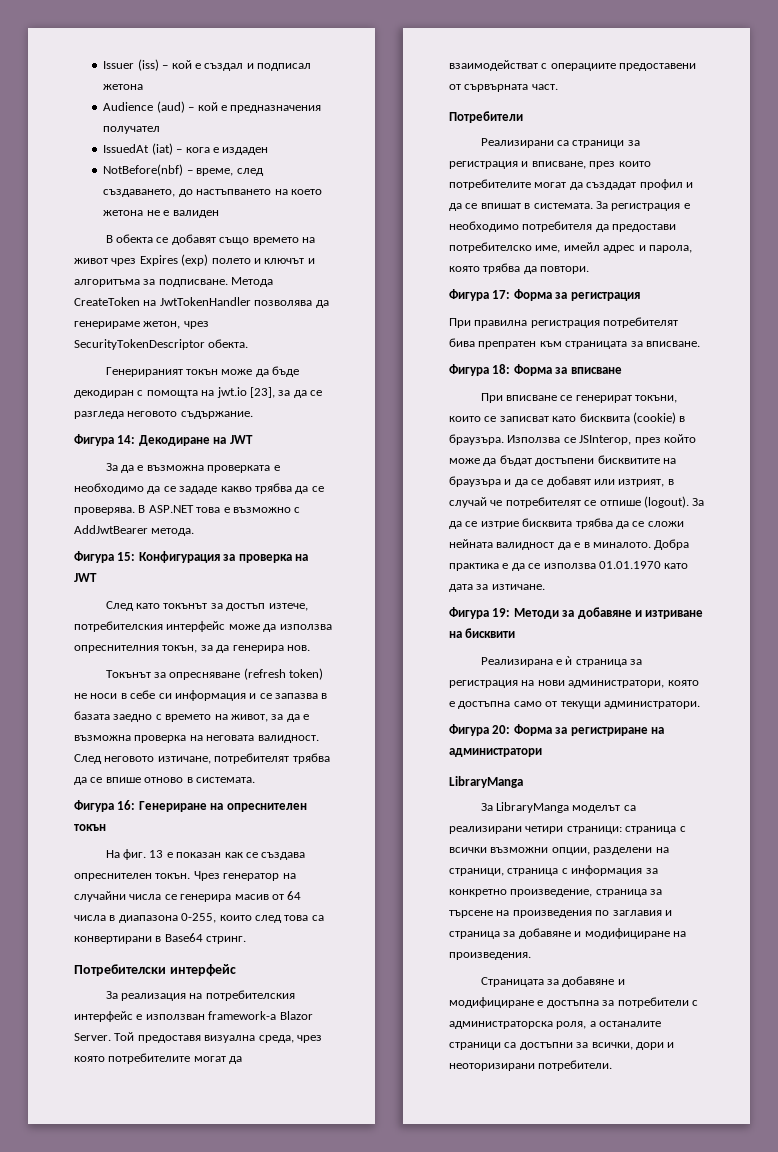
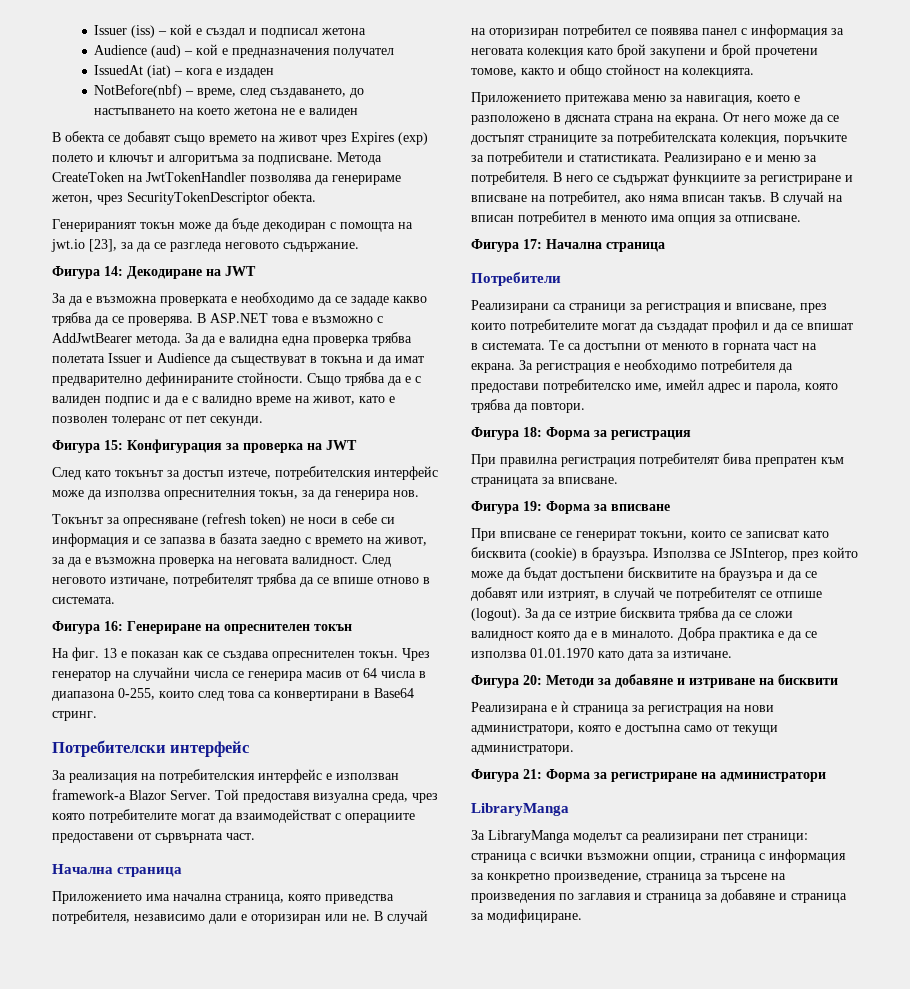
(195, 532) none -> [185,332,412,346] [52,353,424,366] [52,372,421,386] [52,396,395,406] [52,416,263,426] За да е валидна една проверка трябва полетата Issuer и Audience да съществуват в токъна и да имат предварително дефинираните стойности. Също трябва да е с валиден подпис и да е с валидно време на живот, като е позволен толеранс от пет секунди.
(558, 87) none -> [52,864,183,877] [52,891,394,904] [52,910,428,924] [471,24,844,38] [471,44,818,58] [471,64,754,78] [471,92,800,105] [471,112,839,125] [471,131,847,145] [471,151,817,165] [471,171,853,185] [471,191,843,205] [471,211,801,225] [471,239,665,252] // Начална страница // Приложението има начална страница, която приведства потребителя, независимо дали е оторизиран или не. В случай на оторизиран потребител се появява панел с информация за неговата колекция като брой закупени и брой прочетени томове, както и общо стойност на колекцията. // Приложението притежава меню за навигация, което е разположено в дясната страна на екрана. От него може да се достъпят страниците за потребителската колекция, поръчките за потребители и статистиката. Реализирано е и меню за потребителя. В него се съдържат функциите за регистриране и вписване на потребител, ако няма вписан такъв. В случай на вписан потребител в менюто има опция за отписване. // Фигура 17: Начална страница
(593, 206) none -> [549,340,817,353] [471,363,515,373] Те са достъпни от менюто в горната част на екрана.
[492,290,511,299] 17: -> [523,427,542,437] 18:
[492,364,511,374] 18: -> [523,501,542,511] 19:
[449,539,555,550] нейната валидност -> [471,631,570,641] валидност която
[492,608,511,617] 19: -> [523,675,542,685] 20:
[492,725,511,734] 20: -> [523,769,542,779] 21:
[525,826,564,834] четири -> [723,833,743,840] пет
[593,847,669,855] [449,868,504,876] разделени на страници, -> (696, 858) none
[584,928,686,939] [449,952,531,960] [480,976,625,987] [449,997,698,1008] [449,1021,662,1029] [449,1042,675,1050] [449,1060,613,1071] модифициране на произведения. // Страницата за добавяне и модифициране е достъпна за потребители с администраторска роля, а останалите страници са достъпни за всички, дори и неоторизирани потребители. -> [791,893,847,903] [471,909,582,923] страница за модифициране.

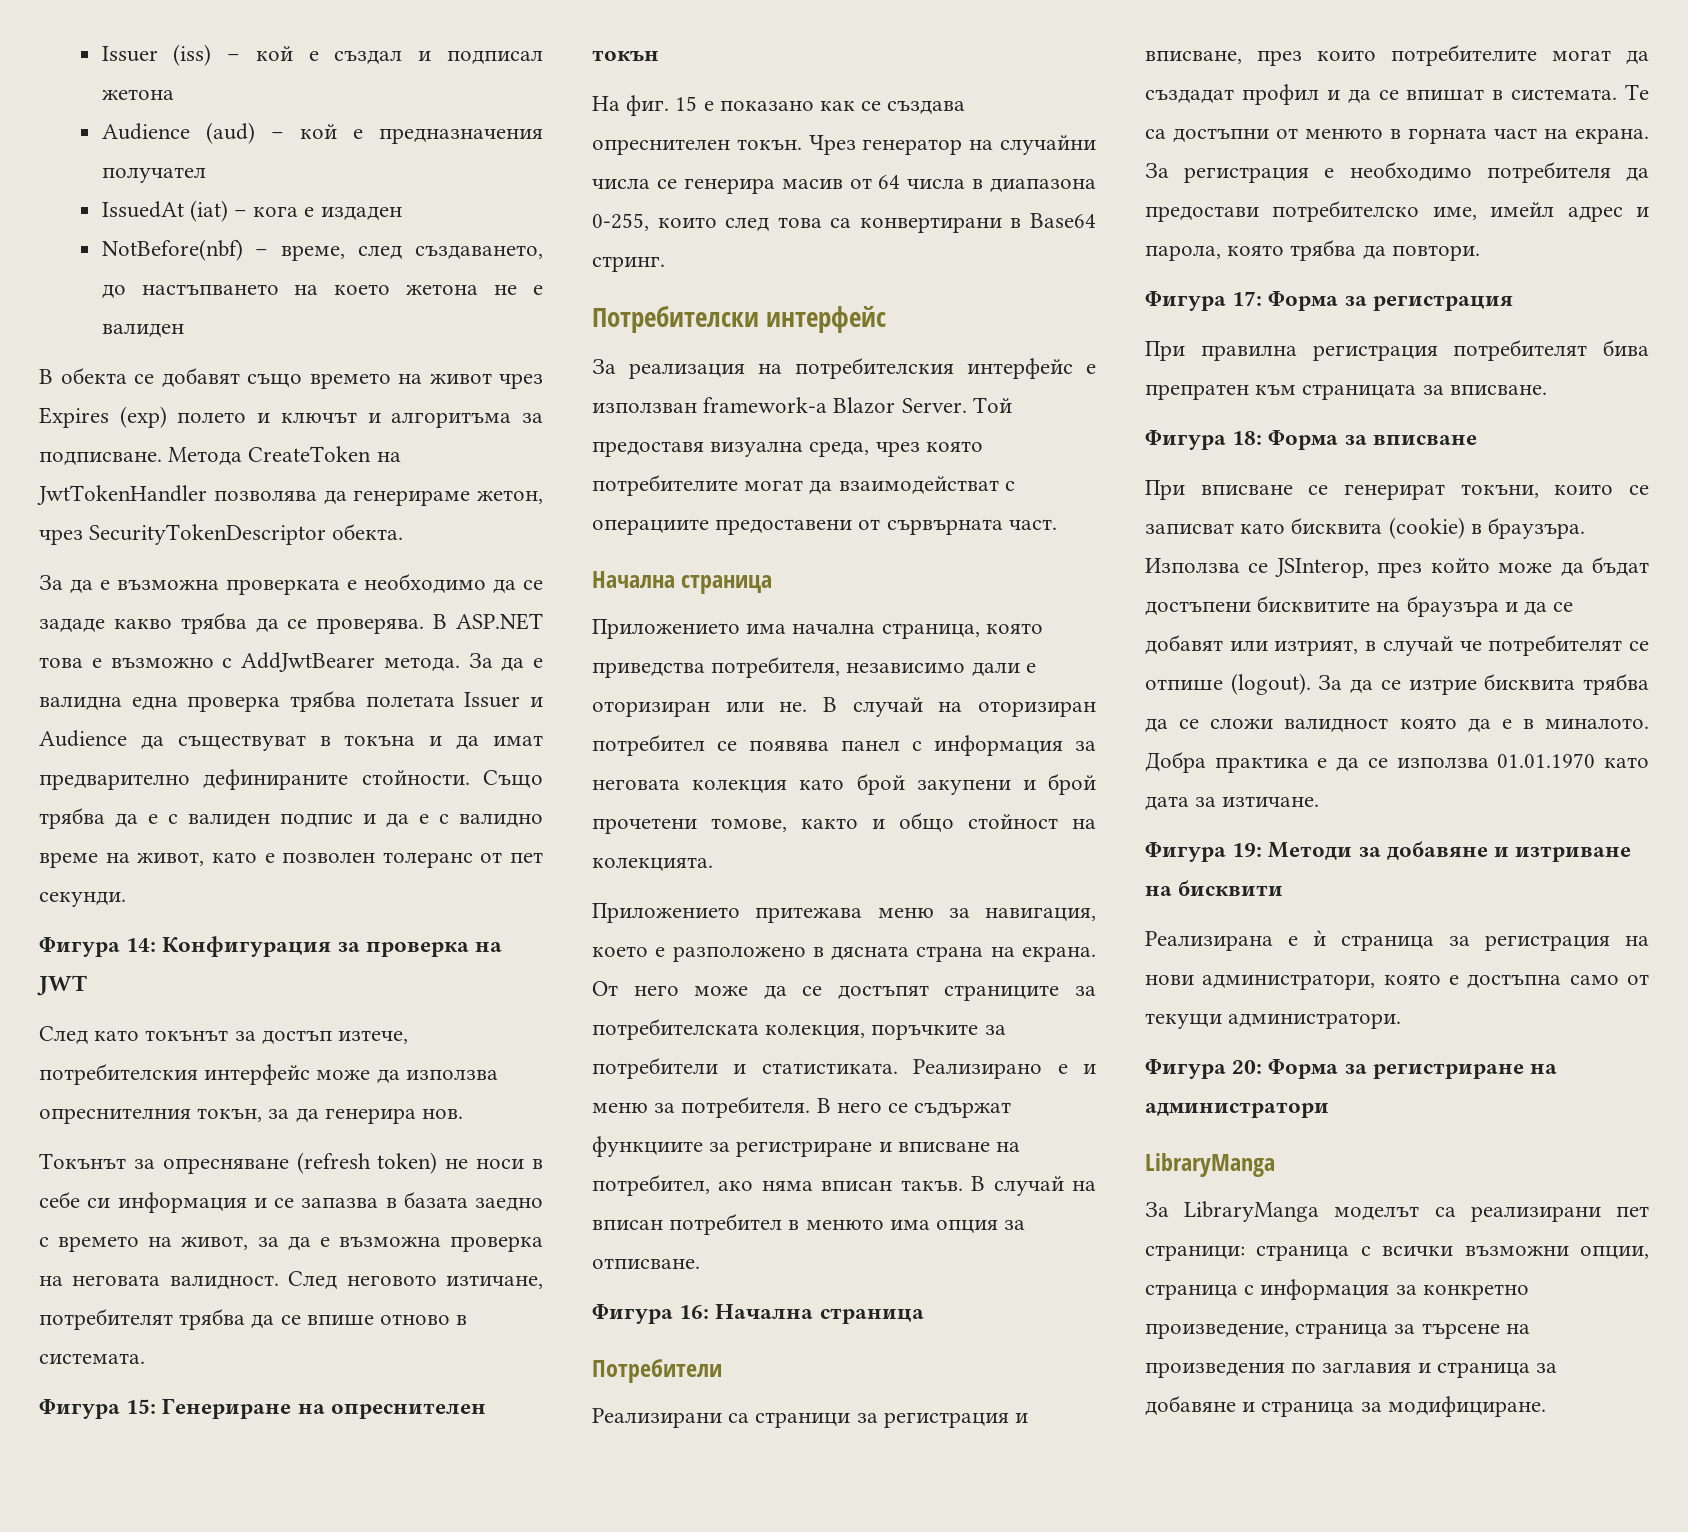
[52,218,413,232] [51,239,359,252] [52,266,256,279] // Генерираният токън може да бъде декодиран с помощта на jwt.io [23], за да се разгледа неговото съдържание. // Фигура 14: Декодиране на JWT -> (404, 531) none
[104,440,123,450] 15: -> [126,938,157,952] 14:
[104,621,123,631] 16: -> [126,1399,157,1414] 15:
[103,648,179,658] 13 е показан -> [675,96,814,111] 15 е показано
[523,239,542,249] 17: -> [679,1305,710,1319] 16:
[523,427,542,437] 18: -> [1232,291,1263,306] 17:
[523,501,542,511] 19: -> [1232,431,1263,445] 18:
[523,675,542,685] 20: -> [1232,843,1263,857] 19:
[523,769,542,779] 21: -> [1232,1060,1263,1074] 20:

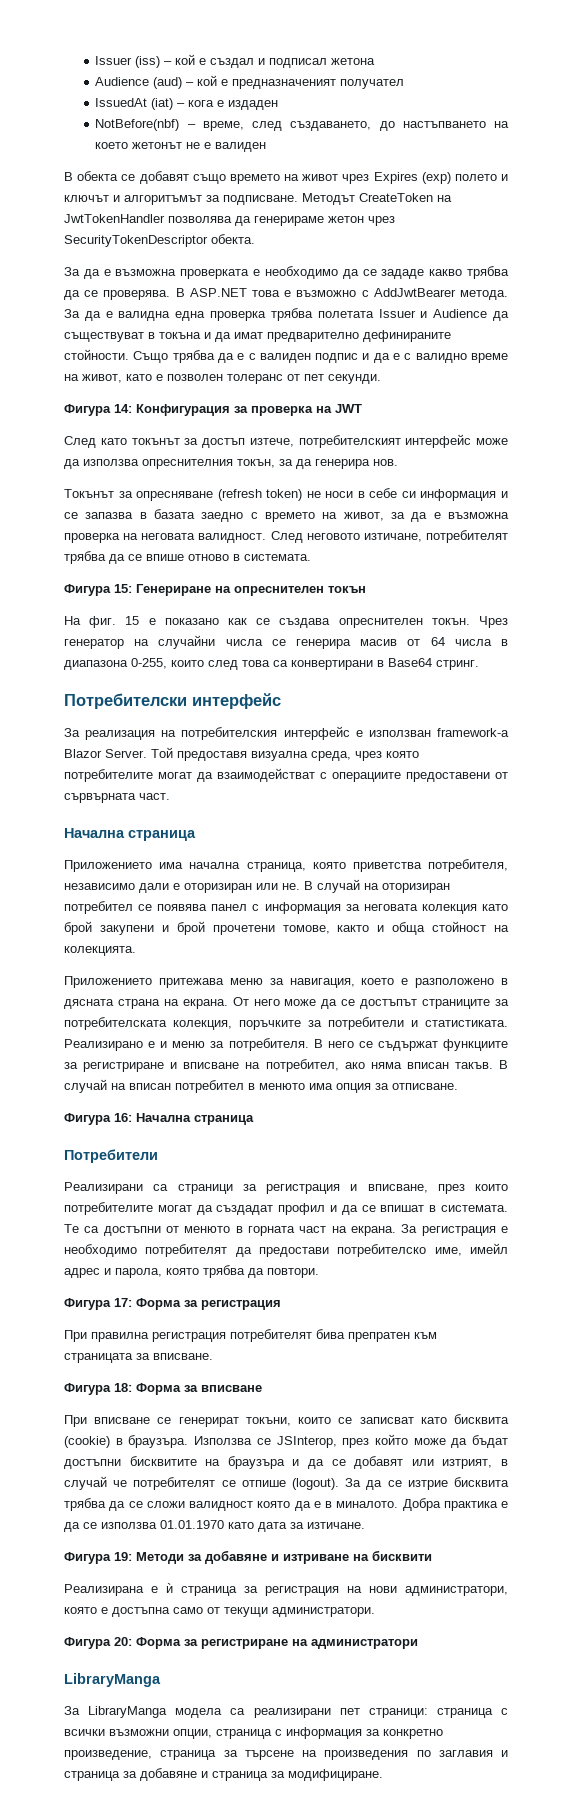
[379,128,543,144] предназначения -> [232,79,337,89] предназначеният
[406,284,479,295] жетона -> [132,142,183,149] жетонът
[391,412,512,428] алгоритъма -> [124,195,202,205] алгоритъмът
[168,447,243,466] Метода -> [302,193,355,205] Методът
[477,490,543,504] жетон, -> [328,216,364,223] жетон
[39,1063,198,1085] потребителския -> [298,435,401,448] потребителският
[592,662,705,678] приведства -> [352,862,422,872] приветства
[899,812,954,833] общо -> [392,922,426,935] обща
[837,985,929,1000] достъпят -> [360,999,418,1009] достъпът
[1486,161,1611,183] потребителя -> [145,1244,228,1257] потребителят
[1145,601,1251,616] достъпени -> [64,1459,121,1469] достъпни
[1334,1206,1420,1221] моделът -> [175,1708,223,1718] модела

